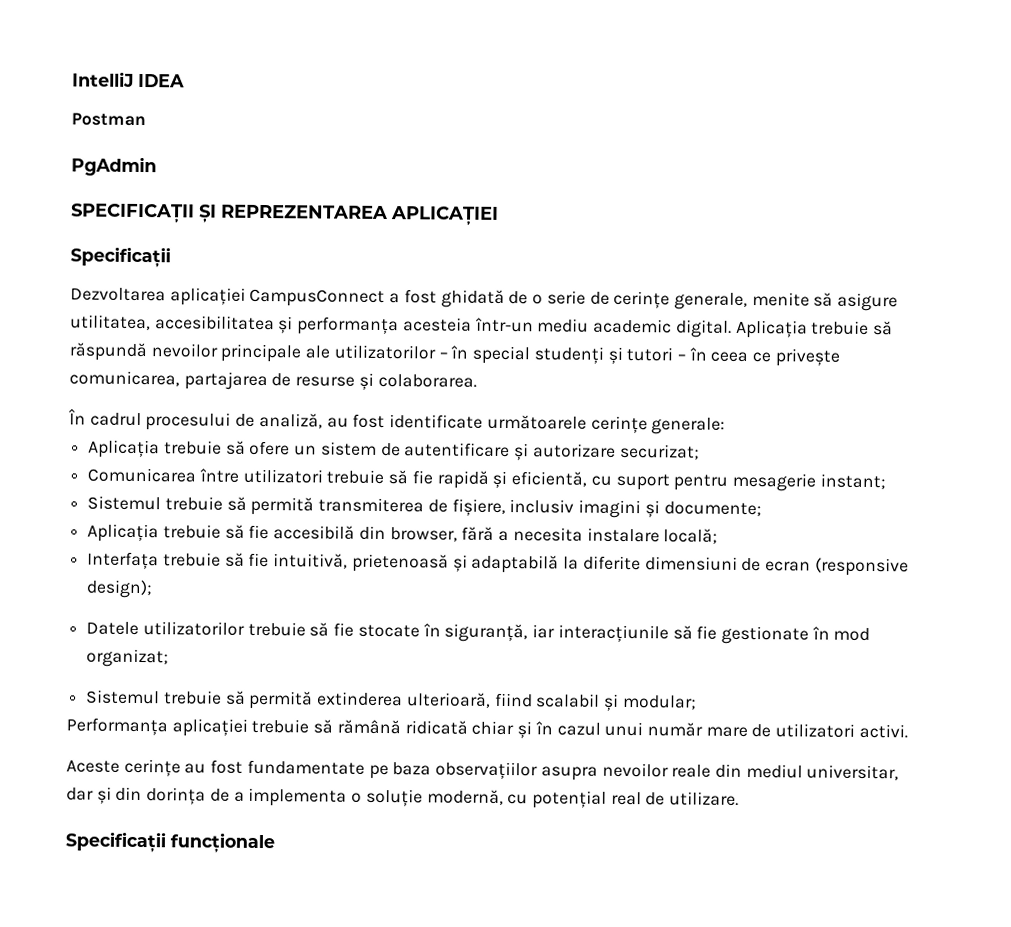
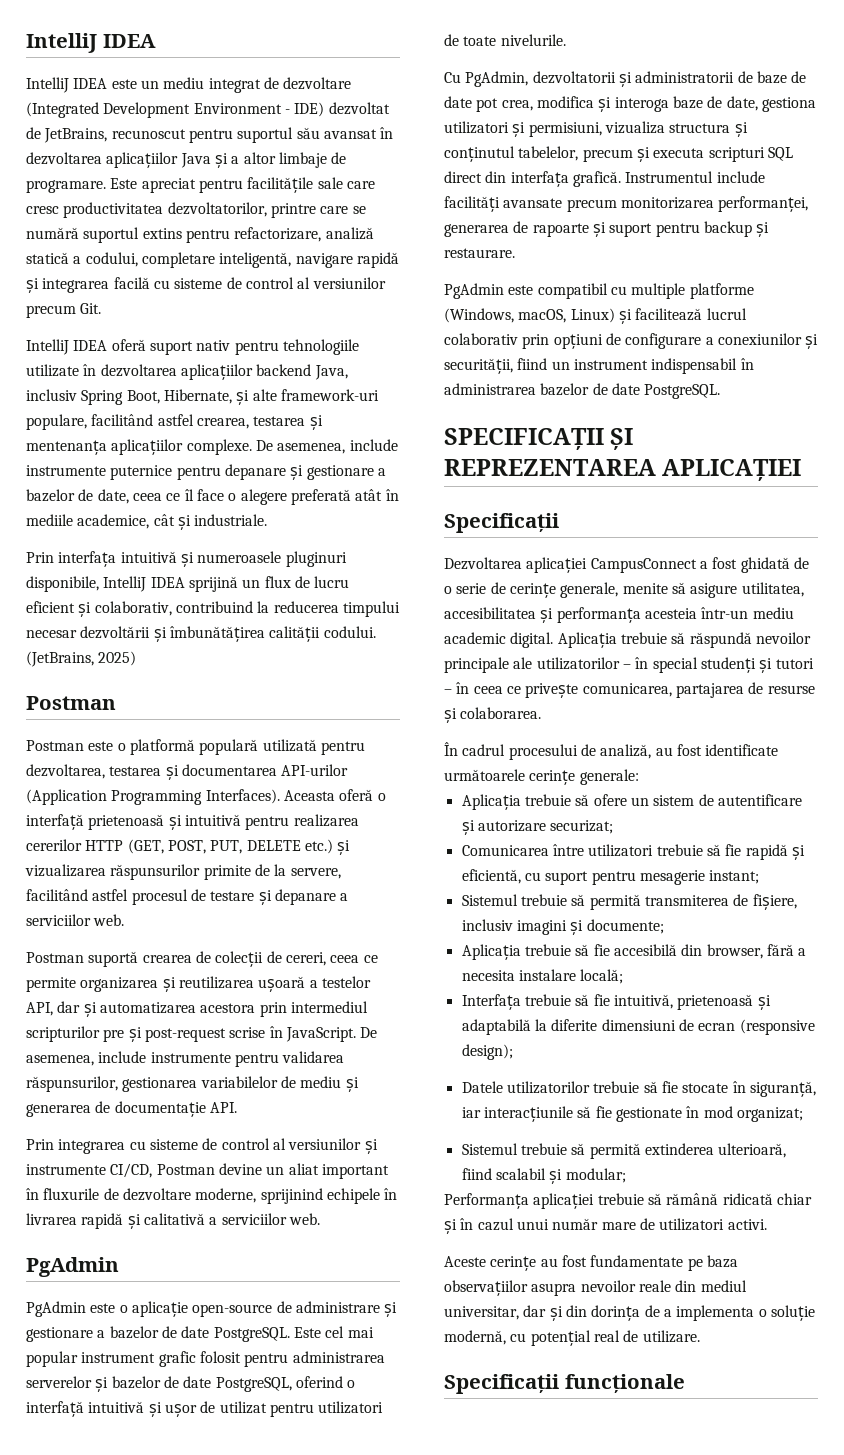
[71,112,146,127] [71,156,157,177] Postman // PgAdmin -> [26,77,352,93] [26,102,390,118] [26,127,394,143] [26,152,347,168] [26,177,375,193] [26,202,366,218] [26,227,374,243] [26,252,399,268] [26,277,386,293] [26,303,102,318] [26,339,359,355] [26,364,348,380] [26,389,379,405] [26,414,323,430] [26,439,398,455] [26,464,386,480] [26,489,399,505] [26,514,268,530] [26,551,347,567] [26,576,350,592] [26,601,400,617] [26,626,376,642] [26,651,137,667] [26,696,116,710] [26,739,365,755] [26,764,349,780] [26,789,386,805] [26,814,359,830] [26,839,351,855] [25,864,341,880] [26,889,349,905] [26,914,125,926] [26,951,378,967] [26,976,371,992] [26,1001,368,1017] [26,1026,378,1042] [26,1051,345,1067] [26,1076,359,1092] [26,1101,237,1117] [26,1138,378,1154] [26,1163,389,1179] [26,1188,398,1204] [26,1213,320,1229] [26,1257,119,1277] [26,1301,398,1317] [26,1326,374,1342] [26,1351,385,1367] [26,1376,356,1392] [26,1401,384,1417] [444,34,566,46] [444,71,807,87] [444,96,816,112] [444,121,748,137] [444,146,793,162] [444,171,765,187] [444,196,809,212] [444,221,770,237] [444,248,515,258] [444,283,754,299] [444,308,747,324] [444,333,819,349] [444,358,754,374] [444,383,721,399] IntelliJ IDEA este un mediu integrat de dezvoltare (Integrated Development Environment - IDE) dezvoltat de JetBrains, recunoscut pentru suportul său avansat în dezvoltarea aplicațiilor Java și a altor limbaje de programare. Este apreciat pentru facilitățile sale care cresc productivitatea dezvoltatorilor, printre care se numără suportul extins pentru refactorizare, analiză statică a codului, completare inteligentă, navigare rapidă și integrarea facilă cu sisteme de control al versiunilor precum Git. // IntelliJ IDEA oferă suport nativ pentru tehnologiile utilizate în dezvoltarea aplicațiilor backend Java, inclusiv Spring Boot, Hibernate, și alte framework-uri populare, facilitând astfel crearea, testarea și mentenanța aplicațiilor complexe. De asemenea, include instrumente puternice pentru depanare și gestionare a bazelor de date, ceea ce îl face o alegere preferată atât în mediile academice, cât și industriale. // Prin interfața intuitivă și numeroasele pluginuri disponibile, IntelliJ IDEA sprijină un flux de lucru eficient și colaborativ, contribuind la reducerea timpului necesar dezvoltării și îmbunătățirea calității codului. (JetBrains, 2025) // Postman // Postman este o platformă populară utilizată pentru dezvoltarea, testarea și documentarea API-urilor (Application Programming Interfaces). Aceasta oferă o interfață prietenoasă și intuitivă pentru realizarea cererilor HTTP (GET, POST, PUT, DELETE etc.) și vizualizarea răspunsurilor primite de la servere, facilitând astfel procesul de testare și depanare a serviciilor web. // Postman suportă crearea de colecții de cereri, ceea ce permite organizarea și reutilizarea ușoară a testelor API, dar și automatizarea acestora prin intermediul scripturilor pre și post-request scrise în JavaScript. De asemenea, include instrumente pentru validarea răspunsurilor, gestionarea variabilelor de mediu și generarea de documentație API. // Prin integrarea cu sisteme de control al versiunilor și instrumente CI/CD, Postman devine un aliat important în fluxurile de dezvoltare moderne, sprijinind echipele în livrarea rapidă și calitativă a serviciilor web. // PgAdmin // PgAdmin este o aplicație open-source de administrare și gestionare a bazelor de date PostgreSQL. Este cel mai popular instrument grafic folosit pentru administrarea serverelor și bazelor de date PostgreSQL, oferind o interfață intuitivă și ușor de utilizat pentru utilizatori de toate nivelurile. // Cu PgAdmin, dezvoltatorii și administratorii de baze de date pot crea, modifica și interoga baze de date, gestiona utilizatori și permisiuni, vizualiza structura și conținutul tabelelor, precum și executa scripturi SQL direct din interfața grafică. Instrumentul include facilități avansate precum monitorizarea performanței, generarea de rapoarte și suport pentru backup și restaurare. // PgAdmin este compatibil cu multiple platforme (Windows, macOS, Linux) și facilitează lucrul colaborativ prin opțiuni de configurare a conexiunilor și securității, fiind un instrument indispensabil în administrarea bazelor de date PostgreSQL.

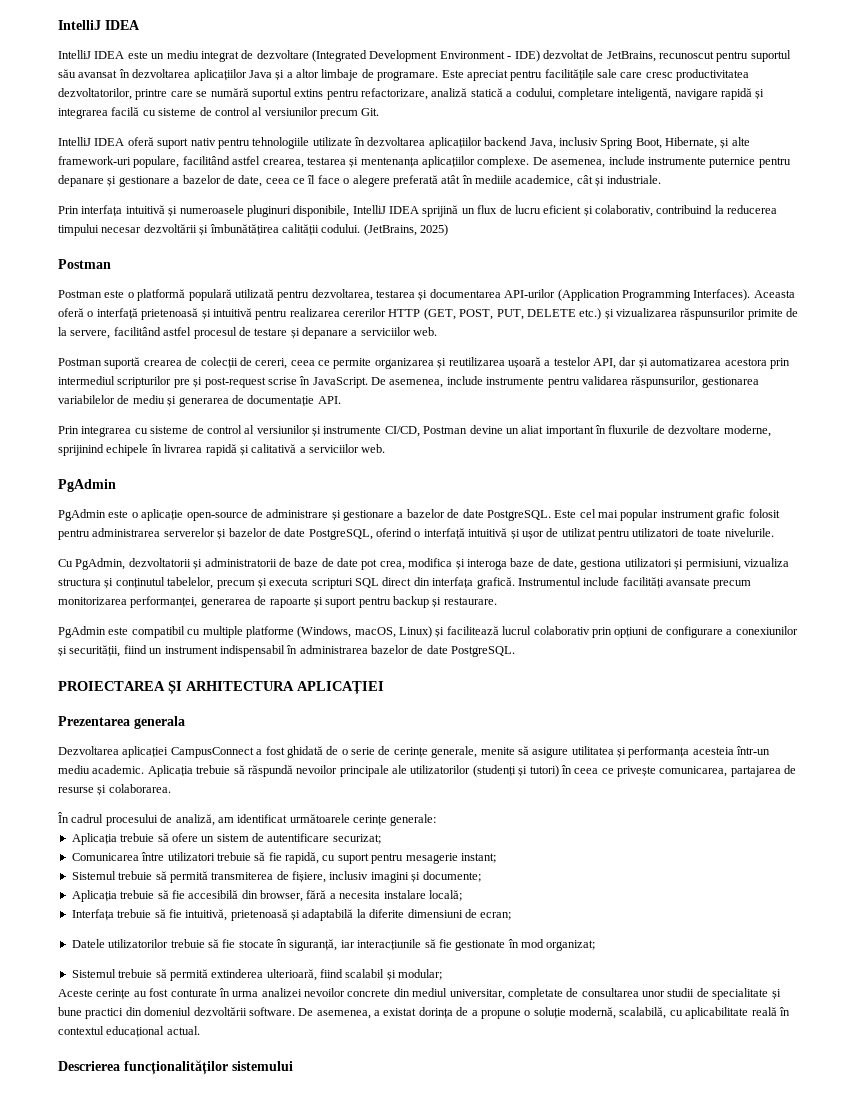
[444,428,634,450] [444,459,656,476] SPECIFICAȚII ȘI REPREZENTAREA -> [58,681,294,695] PROIECTAREA ȘI ARHITECTURA
[444,513,559,533] Specificații -> [58,716,185,729] Prezentarea generala
[741,582,804,597] [444,607,536,619] utilitatea, accesibilitatea -> [571,746,614,755] utilitatea
[444,632,554,648] academic digital. -> [92,765,145,774] academic.
[622,657,814,673] [444,689,452,694] – în special studenți și tutori – -> [472,765,559,777] (studenți și tutori)
[655,744,779,756] au fost identificate -> [217,814,288,823] am identificat
[461,820,546,835] și autorizare -> (330, 837) none
[745,844,805,860] [461,869,521,884] rapidă și eficientă, -> [285,852,319,864] rapidă,
[698,1019,815,1035] [461,1044,513,1060] ecran (responsive design); -> [480,912,512,920] ecran;
[444,1193,812,1209] [444,1218,767,1234] [444,1255,738,1271] [444,1280,747,1296] [444,1305,587,1321] Performanța aplicației trebuie să rămână ridicată chiar și în cazul unui număr mare de utilizatori activi. // Aceste cerințe au fost fundamentate pe baza observațiilor asupra nevoilor reale din mediul universitar, dar și din -> [58,988,781,1000] [58,1007,417,1019] Aceste cerințe au fost conturate în urma analizei nevoilor concrete din mediul universitar, completate de consultarea unor studii de specialitate și bune practici din domeniul dezvoltării software. De asemenea, a existat
[676,1305,755,1321] implementa -> [480,1010,521,1019] propune
[510,1330,700,1346] [444,1374,685,1394] cu potențial real de utilizare. // Specificații funcționale -> [619,1007,790,1019] [58,1026,200,1038] [58,1060,293,1075] scalabilă, cu aplicabilitate reală în contextul educațional actual. // Descrierea funcționalităților sistemului

